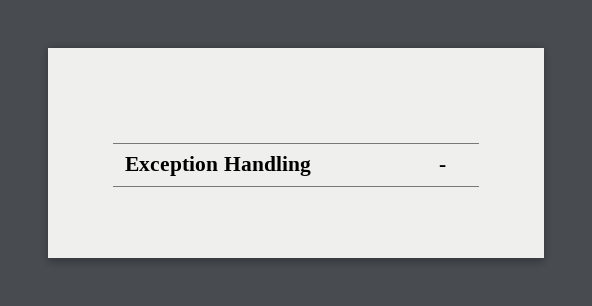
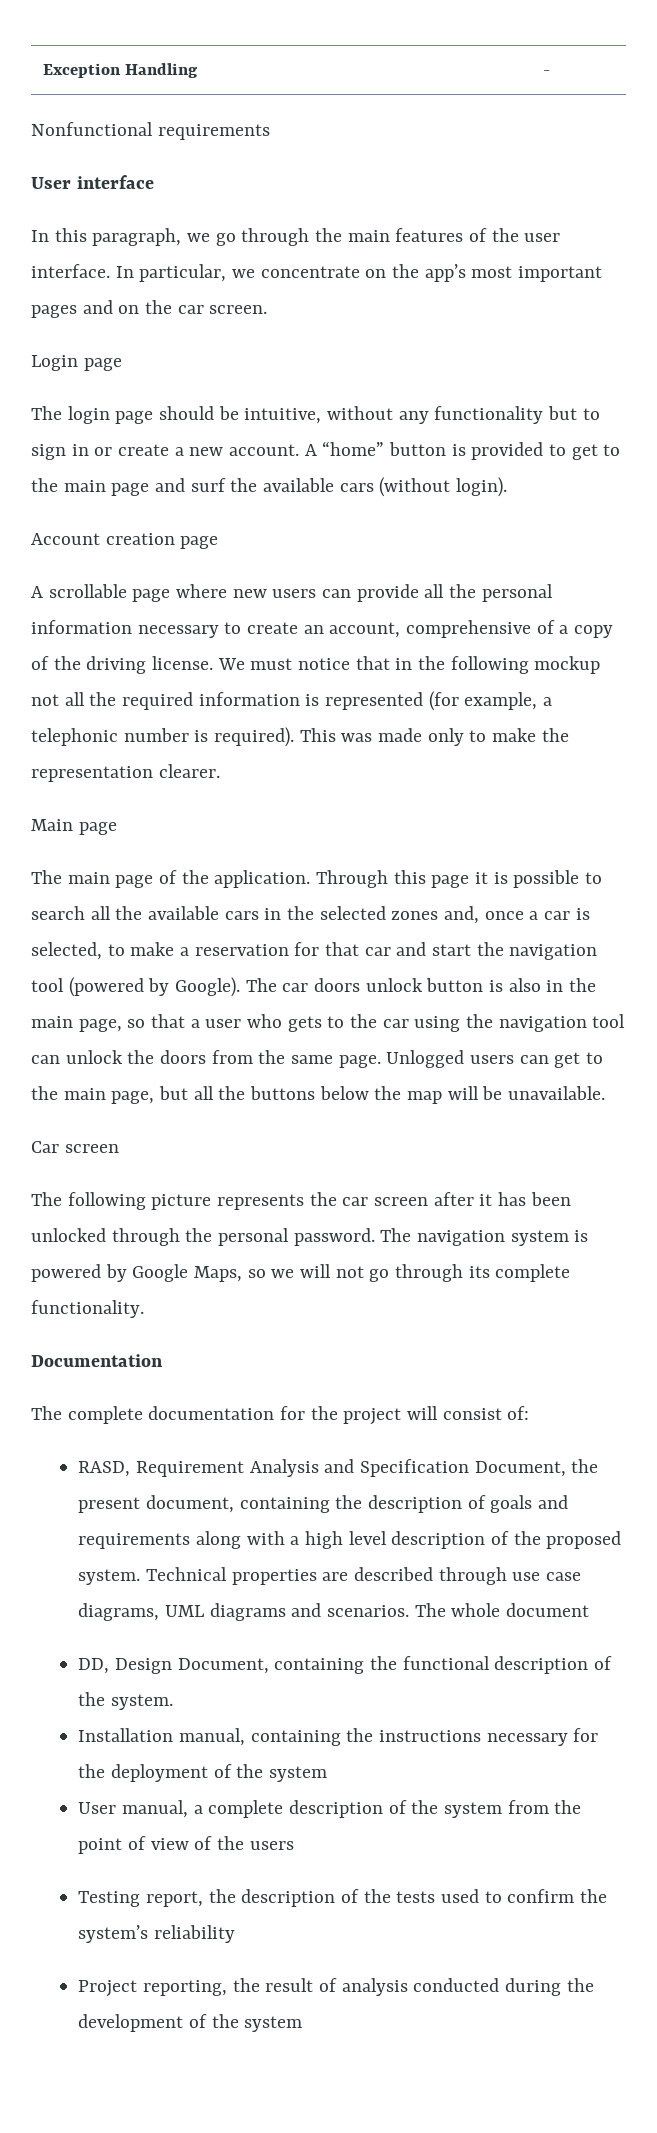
(446, 168) none -> [31,122,270,140] [31,175,154,189] [31,228,561,246] [31,264,603,282] [31,300,268,318] [31,355,122,371] [31,406,600,424] [31,441,621,460] [31,477,508,497] [31,533,219,549] [31,584,553,602] [31,620,614,638] [31,656,601,674] [31,691,553,711] [31,727,569,747] [31,764,220,782] [31,819,117,835] [31,870,603,888] [31,906,590,924] [31,942,598,960] [31,977,597,997] [31,1014,626,1032] [31,1050,604,1068] [31,1086,606,1104] [31,1141,119,1153] [31,1192,571,1210] [31,1228,589,1246] [31,1264,571,1282] [31,1300,144,1318] [31,1354,163,1367] [31,1406,530,1425] [78,1459,599,1477] [78,1495,569,1513] [78,1531,622,1549] [78,1567,582,1585] [78,1603,590,1621] [78,1656,613,1674] [78,1692,174,1710] [78,1728,599,1746] [78,1764,328,1782] [78,1800,582,1818] [78,1836,294,1854] [78,1889,608,1907] [78,1925,236,1943] [78,1978,594,1997] [78,2014,303,2032] // Nonfunctional requirements // User interface // In this paragraph, we go through the main features of the user interface. In particular, we concentrate on the app’s most important pages and on the car screen. // Login page // The login page should be intuitive, without any functionality but to sign in or create a new account. A “home” button is provided to get to the main page and surf the available cars (without login). // Account creation page // A scrollable page where new users can provide all the personal information necessary to create an account, comprehensive of a copy of the driving license. We must notice that in the following mockup not all the required information is represented (for example, a telephonic number is required). This was made only to make the representation clearer. // Main page // The main page of the application. Through this page it is possible to search all the available cars in the selected zones and, once a car is selected, to make a reservation for that car and start the navigation tool (powered by Google). The car doors unlock button is also in the main page, so that a user who gets to the car using the navigation tool can unlock the doors from the same page. Unlogged users can get to the main page, but all the buttons below the map will be unavailable. // Car screen // The following picture represents the car screen after it has been unlocked through the personal password. The navigation system is powered by Google Maps, so we will not go through its complete functionality. // Documentation // The complete documentation for the project will consist of: // RASD, Requirement Analysis and Specification Document, the present document, containing the description of goals and requirements along with a high level description of the proposed system. Technical properties are described through use case diagrams, UML diagrams and scenarios. The whole document // DD, Design Document, containing the functional description of the system. // Installation manual, containing the instructions necessary for the deployment of the system // User manual, a complete description of the system from the point of view of the users // Testing report, the description of the tests used to confirm the system’s reliability // Project reporting, the result of analysis conducted during the development of the system

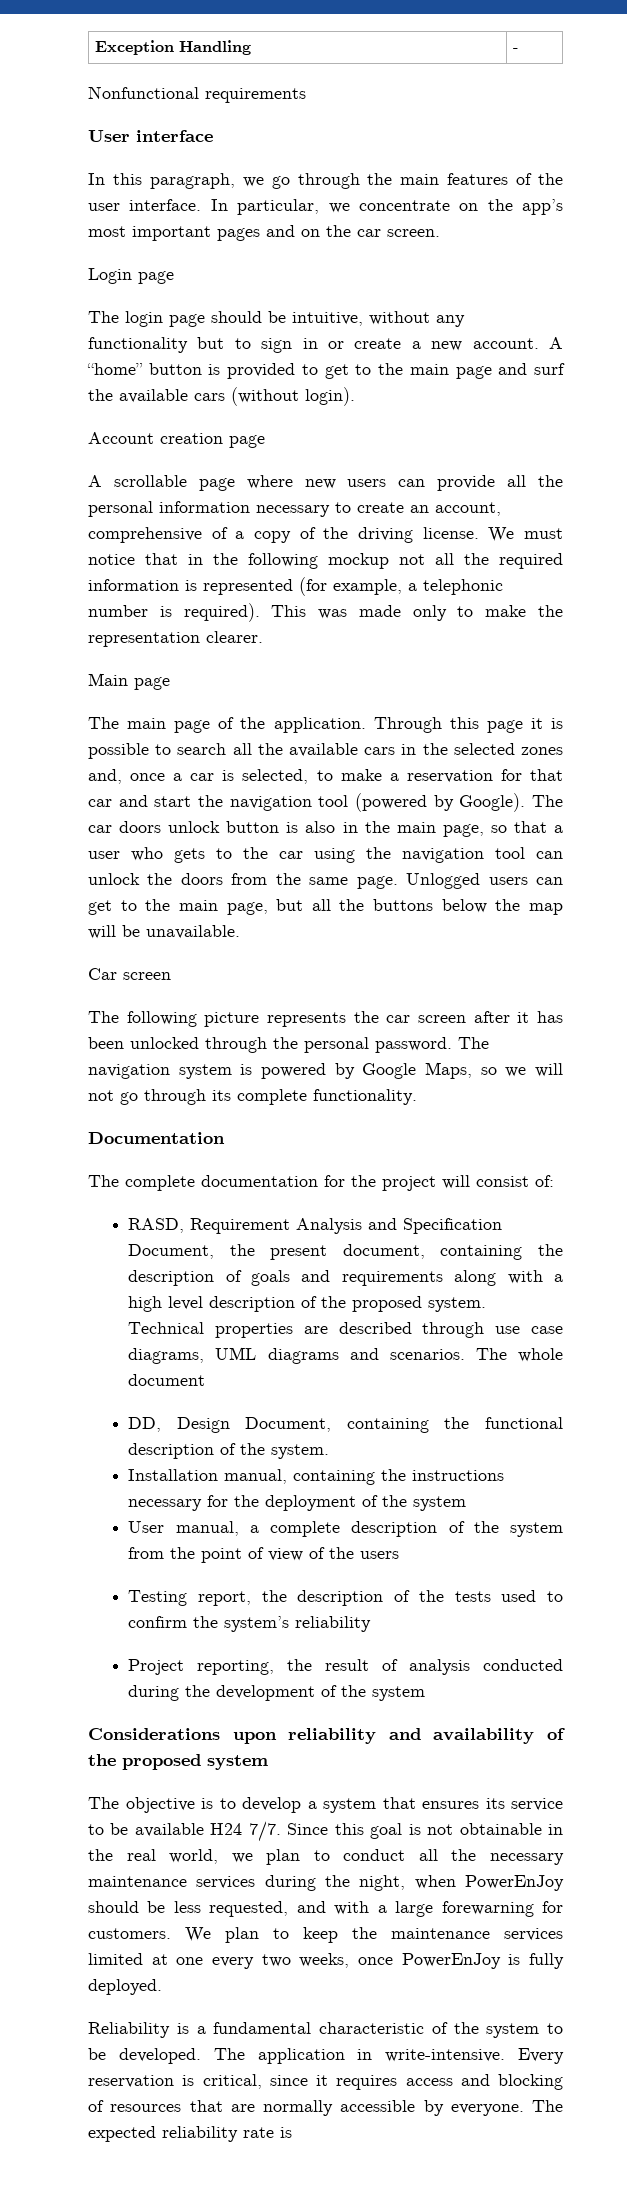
(303, 2024) none -> [88,1728,565,1744] [88,1754,268,1770] [88,1797,563,1813] [88,1821,563,1842] [88,1849,564,1865] [88,1875,564,1891] [88,1901,563,1917] [88,1927,563,1943] [88,1953,564,1969] [88,1979,162,1995] [88,2022,563,2038] [88,2048,564,2064] [88,2074,563,2090] [88,2100,563,2116] [88,2126,292,2142] // Considerations upon reliability and availability of the proposed system // The objective is to develop a system that ensures its service to be available H24 7/7. Since this goal is not obtainable in the real world, we plan to conduct all the necessary maintenance services during the night, when PowerEnJoy should be less requested, and with a large forewarning for customers. We plan to keep the maintenance services limited at one every two weeks, once PowerEnJoy is fully deployed. // Reliability is a fundamental characteristic of the system to be developed. The application in write-intensive. Every reservation is critical, since it requires access and blocking of resources that are normally accessible by everyone. The expected reliability rate is

